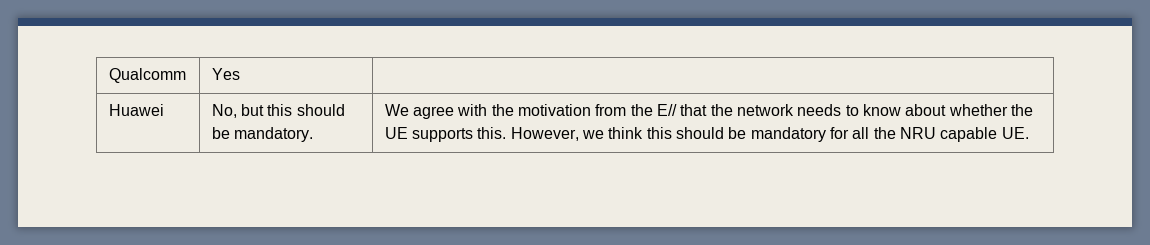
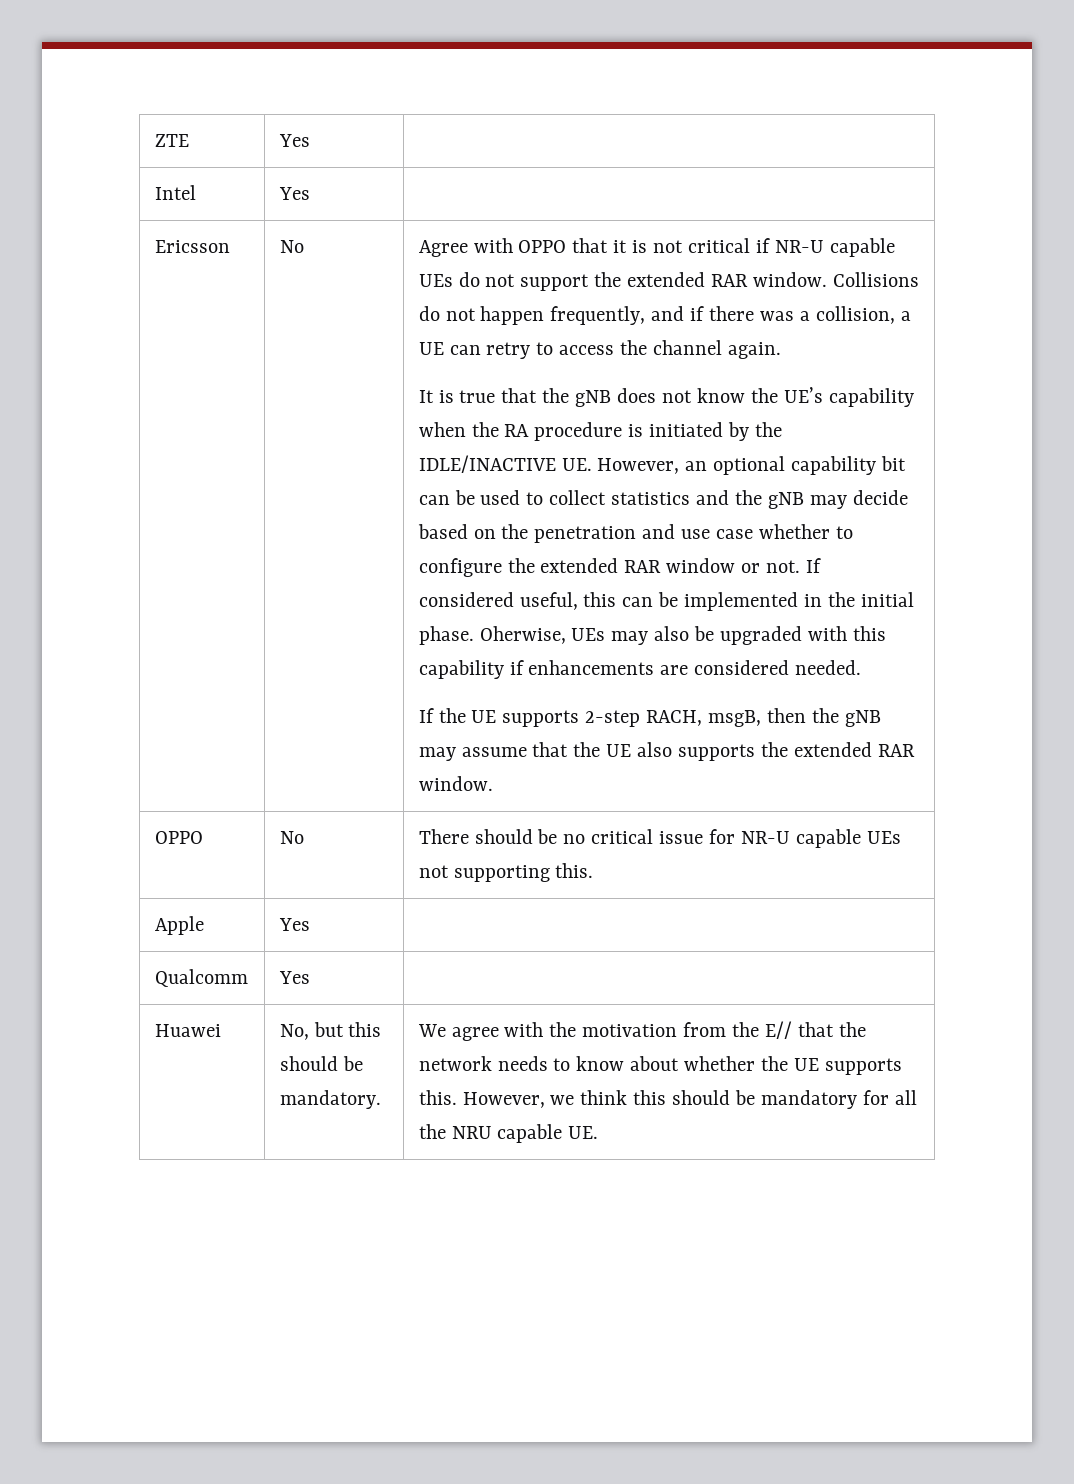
(108, 75) none -> [154,134,189,147] [278,134,310,147] [154,185,196,200] [278,187,310,200] [154,240,230,253] [279,240,304,253] [418,238,895,257] [418,272,920,291] [418,306,911,325] [418,340,782,359] [418,387,914,407] [418,422,783,441] [418,455,907,475] [418,490,908,509] [417,524,854,543] [418,558,822,577] [418,592,915,611] [418,626,887,645] [418,660,862,679] [418,708,882,727] [418,742,916,761] [418,776,493,791] [154,831,203,844] [279,831,304,844] [418,829,902,848] [418,863,594,882] [154,916,204,935] [278,918,310,931] ZTE | Yes | // Intel | Yes | // Ericsson | No | Agree with OPPO that it is not critical if NR-U capable UEs do not support the extended RAR window. Collisions do not happen frequently, and if there was a collision, a UE can retry to access the channel again. // It is true that the gNB does not know the UE’s capability when the RA procedure is initiated by the IDLE/INACTIVE UE. However, an optional capability bit can be used to collect statistics and the gNB may decide based on the penetration and use case whether to configure the extended RAR window or not. If considered useful, this can be implemented in the initial phase. Oherwise, UEs may also be upgraded with this capability if enhancements are considered needed. // If the UE supports 2-step RACH, msgB, then the gNB may assume that the UE also supports the extended RAR window. // OPPO | No | There should be no critical issue for NR-U capable UEs not supporting this. // Apple | Yes | //

